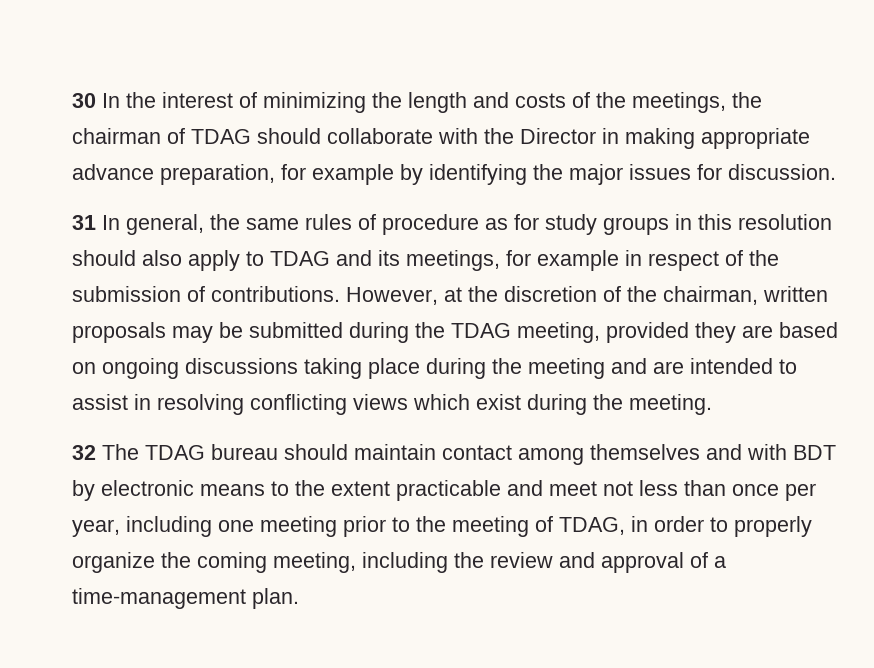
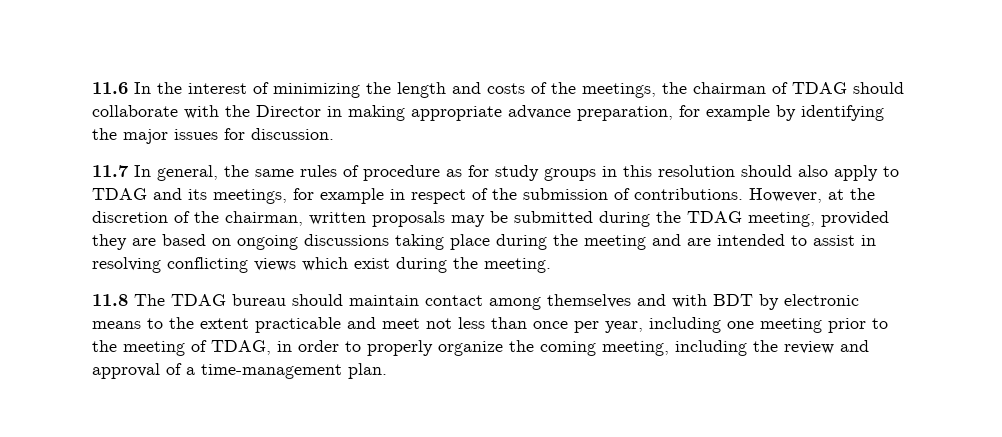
[72,93,96,108] 30 -> [92,82,128,94] 11.6
[72,215,96,230] 31 -> [92,165,129,177] 11.7
[72,445,96,460] 32 -> [92,294,128,306] 11.8

